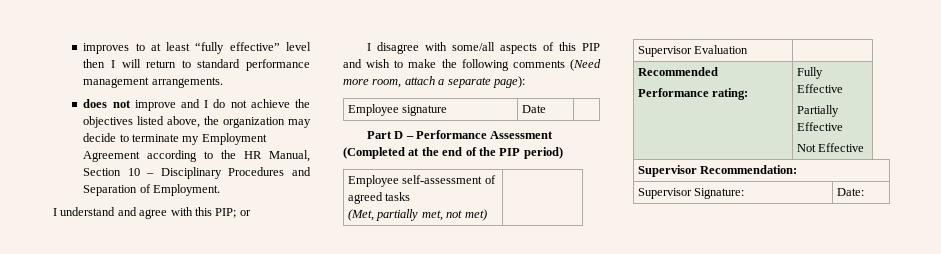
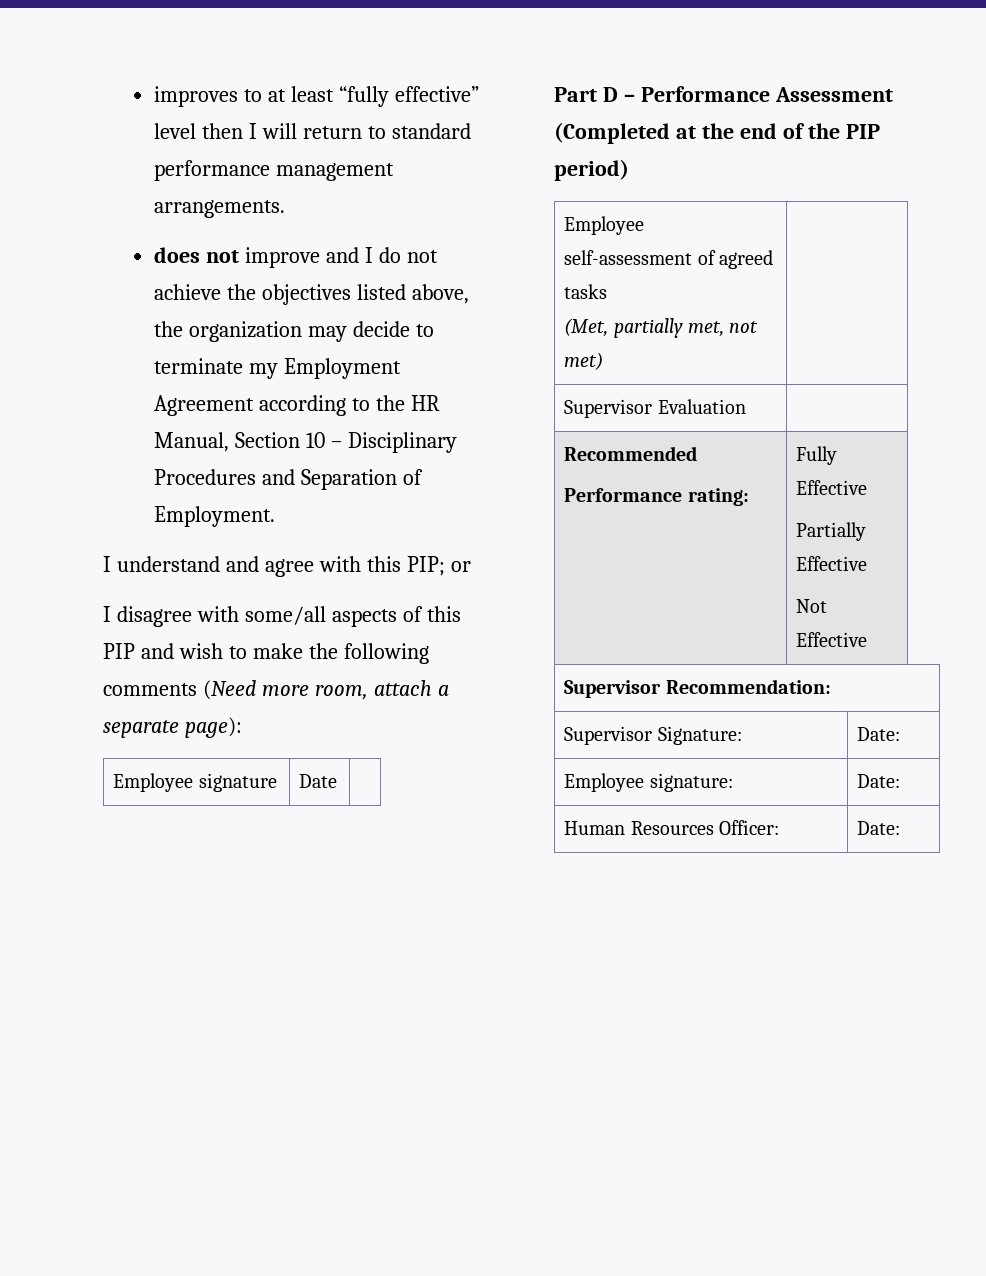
(865, 192) none -> [564,773,733,792] [857,774,901,788] [564,820,780,835] [857,821,901,835] // Employee signature: | Date: // Human Resources Officer: | Date:

